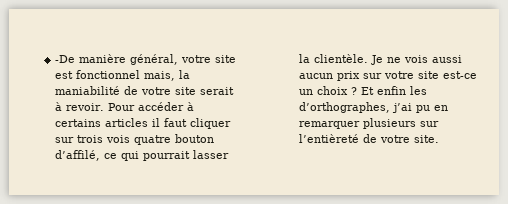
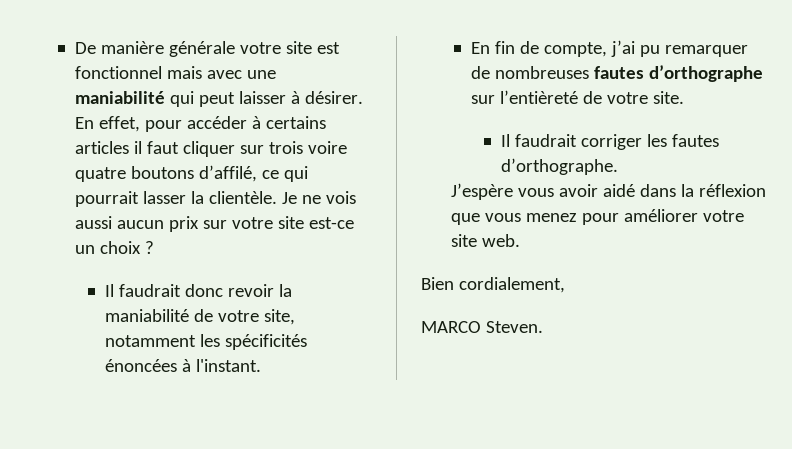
[54,54,178,65] -De manière général, -> [75,41,236,57] De manière générale
[143,70,190,81] [54,86,234,95] [54,102,135,111] mais, la maniabilité de votre site serait à revoir. Pour -> [167,66,277,79] [75,91,364,107] [75,116,183,132] mais avec une maniabilité qui peut laisser à désirer. En effet, pour
[105,134,214,145] vois quatre bouton -> [308,141,348,154] [75,166,195,182] voire quatre boutons
[360,86,427,95] [298,102,448,113] [298,118,416,129] Et enfin les d’orthographes, j’ai pu en remarquer plusieurs -> [104,284,292,297] [104,309,295,325] [104,334,307,350] [104,359,261,372] [471,40,749,57] [471,65,764,82] // Il faudrait donc revoir la maniabilité de votre site, notamment les spécificités énoncées à l'instant. // En fin de compte, j’ai pu remarquer de nombreuses fautes d’orthographe
(439, 139) none -> [500,134,719,150] [500,158,618,175] [450,183,766,200] [450,209,744,225] [450,234,520,247] [421,277,565,293] [421,321,543,333] // Il faudrait corriger les fautes d’orthographe. // J’espère vous avoir aidé dans la réflexion que vous menez pour améliorer votre site web. // Bien cordialement, // MARCO Steven.

